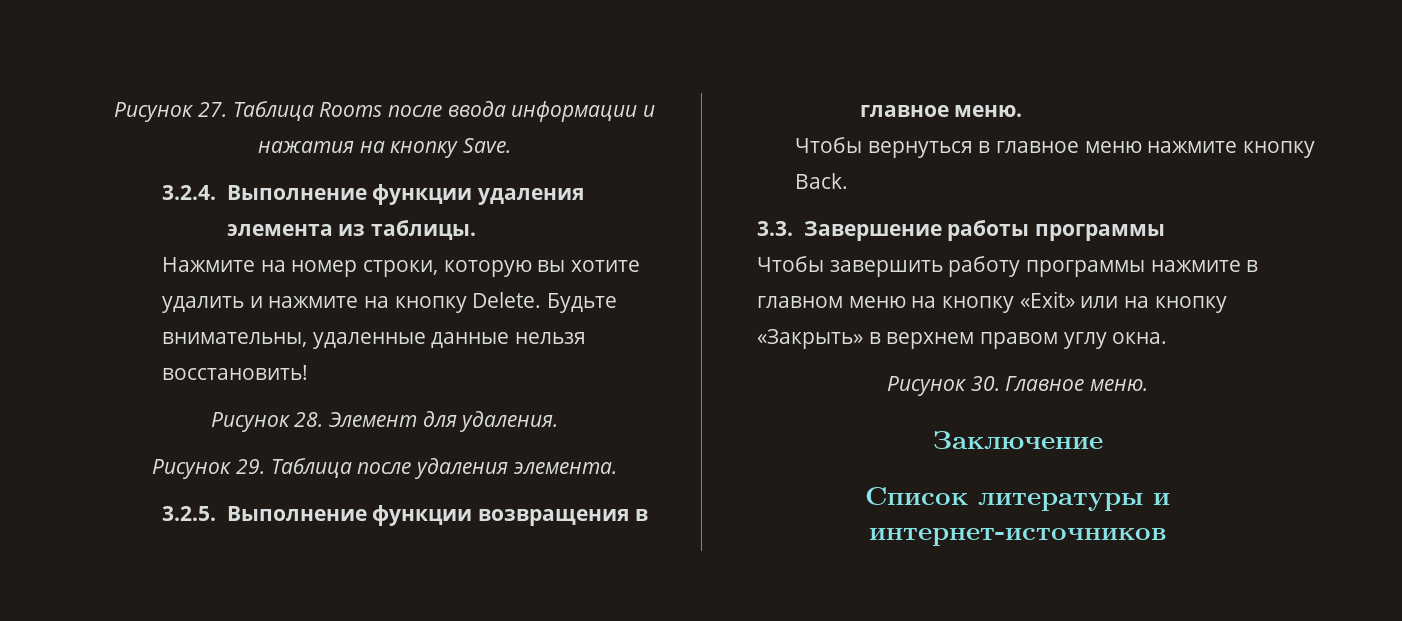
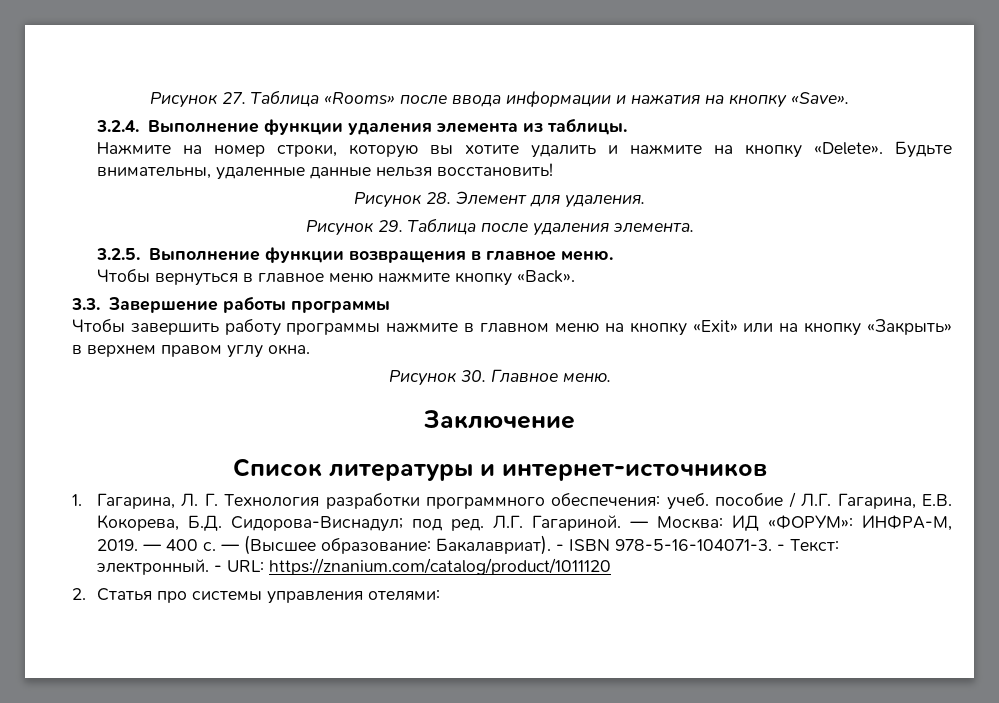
[319,102,383,117] Rooms -> [324,92,395,104] «Rooms»
[463,138,512,153] Save. -> [791,92,849,104] «Save».
[472,292,542,308] Delete. -> [813,142,883,155] «Delete».
[795,173,849,189] Back. -> [516,270,575,283] «Back».
(1167, 537) none -> [71,492,953,510] [96,514,953,532] [96,535,839,555] [96,558,611,575] [71,588,440,604] // 1. Гагарина, Л. Г. Технология разработки программного обеспечения: учеб. пособие / Л.Г. Гагарина, Е.В. Кокорева, Б.Д. Сидорова-Виснадул; под ред. Л.Г. Гагариной. — Москва: ИД «ФОРУМ»: ИНФРА-М, 2019. — 400 с. — (Высшее образование: Бакалавриат). - ISBN 978-5-16-104071-3. - Текст: электронный. - URL: https://znanium.com/catalog/product/1011120 // 2. Статья про системы управления отелями:

